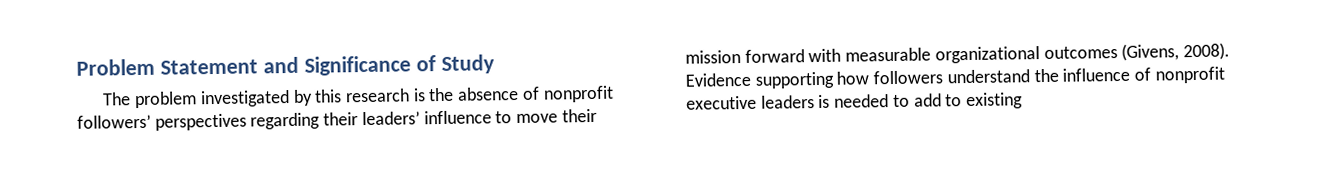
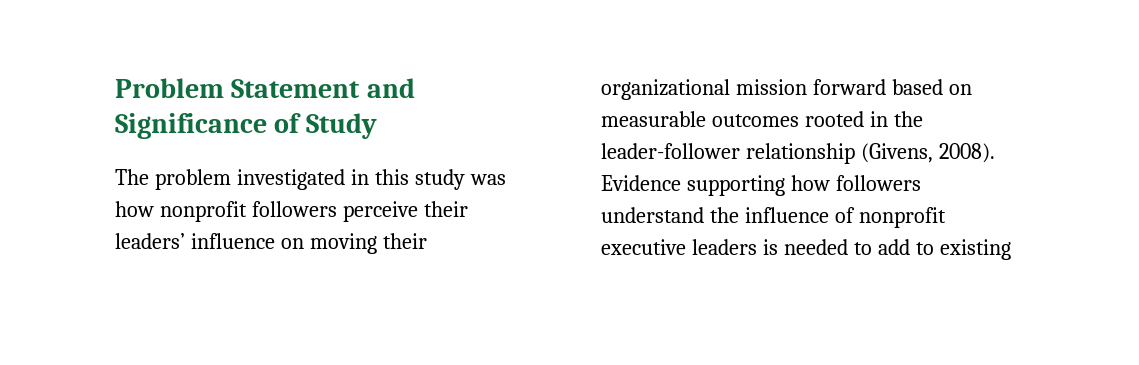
[292,85,614,106] [77,108,597,131] [685,46,1118,64] by this research is the absence of nonprofit followers’ perspectives regarding their leaders’ influence to move their mission forward with measurable organizational outcomes -> [350,169,506,190] [115,201,468,222] [115,233,427,254] [601,79,972,100] [601,111,923,127] [601,143,855,164] in this study was how nonprofit followers perceive their leaders’ influence on moving their organizational mission forward based on measurable outcomes rooted in the leader-follower relationship

